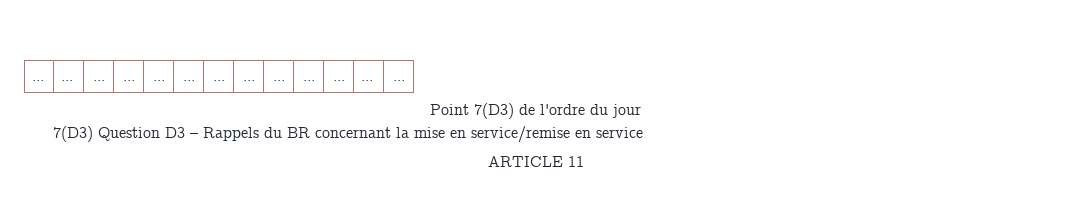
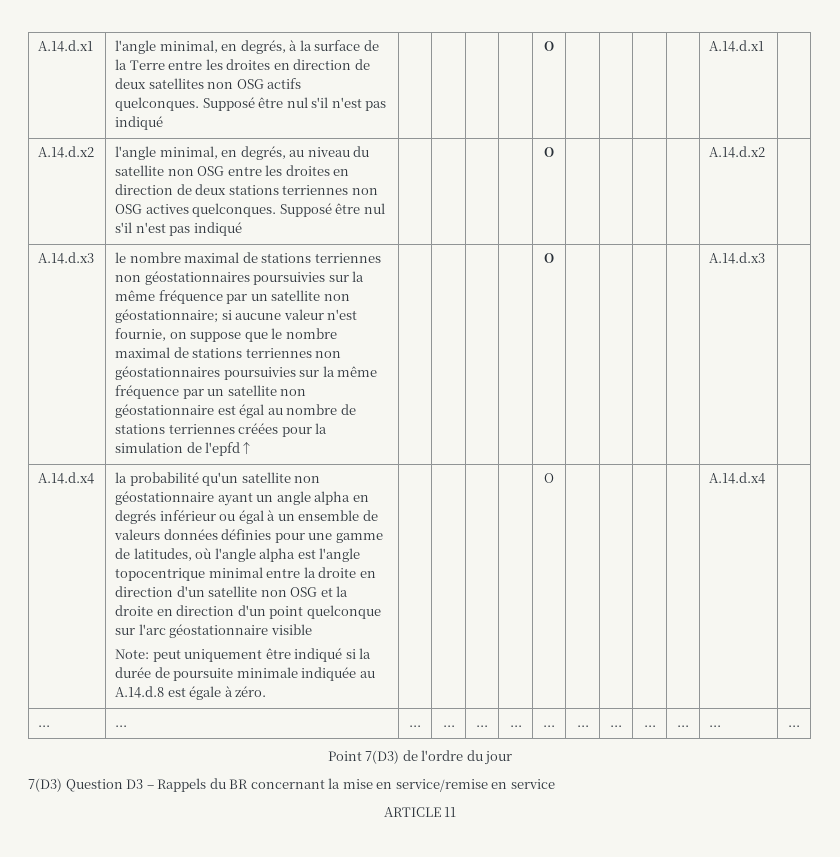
(32, 80) none -> [38,40,94,52] [115,40,379,54] [115,59,370,70] [115,78,302,89] [115,97,387,111] [115,116,164,130] [544,41,554,51] [709,40,765,52] [38,146,95,158] [115,146,370,160] [115,165,350,176] [115,184,378,195] [115,203,385,217] [115,222,242,236] [544,147,554,157] [709,146,766,158] [38,252,95,264] [115,252,381,263] [115,271,365,285] [115,290,350,304] [115,309,358,323] [115,328,337,342] [115,347,342,358] [115,366,378,380] [115,385,307,399] [115,404,356,418] [115,423,328,437] [115,442,254,456] [544,253,554,263] [709,252,766,264] [38,472,95,484] [115,472,321,486] [115,491,369,506] [115,510,378,524] [114,529,383,543] [115,548,361,562] [115,567,376,581] [115,586,349,597] [115,605,381,619] [115,624,312,638] [115,648,372,662] [115,667,375,681] [115,686,267,700] [544,473,554,483] [709,472,766,484] A.14.d.x1 | l'angle minimal, en degrés, à la surface de la Terre entre les droites en direction de deux satellites non OSG actifs quelconques. Supposé être nul s'il n'est pas indiqué | | | | | O | | | | | A.14.d.x1 | // A.14.d.x2 | l'angle minimal, en degrés, au niveau du satellite non OSG entre les droites en direction de deux stations terriennes non OSG actives quelconques. Supposé être nul s'il n'est pas indiqué | | | | | O | | | | | A.14.d.x2 | // A.14.d.x3 | le nombre maximal de stations terriennes non géostationnaires poursuivies sur la même fréquence par un satellite non géostationnaire; si aucune valeur n'est fournie, on suppose que le nombre maximal de stations terriennes non géostationnaires poursuivies sur la même fréquence par un satellite non géostationnaire est égal au nombre de stations terriennes créées pour la simulation de l'epfd↑ | | | | | O | | | | | A.14.d.x3 | // A.14.d.x4 | la probabilité qu'un satellite non géostationnaire ayant un angle alpha en degrés inférieur ou égal à un ensemble de valeurs données définies pour une gamme de latitudes, où l'angle alpha est l'angle topocentrique minimal entre la droite en direction d'un satellite non OSG et la droite en direction d'un point quelconque sur l'arc géostationnaire visible // Note: peut uniquement être indiqué si la durée de poursuite minimale indiquée au A.14.d.8 est égale à zéro. | | | | | O | | | | | A.14.d.x4 | //

